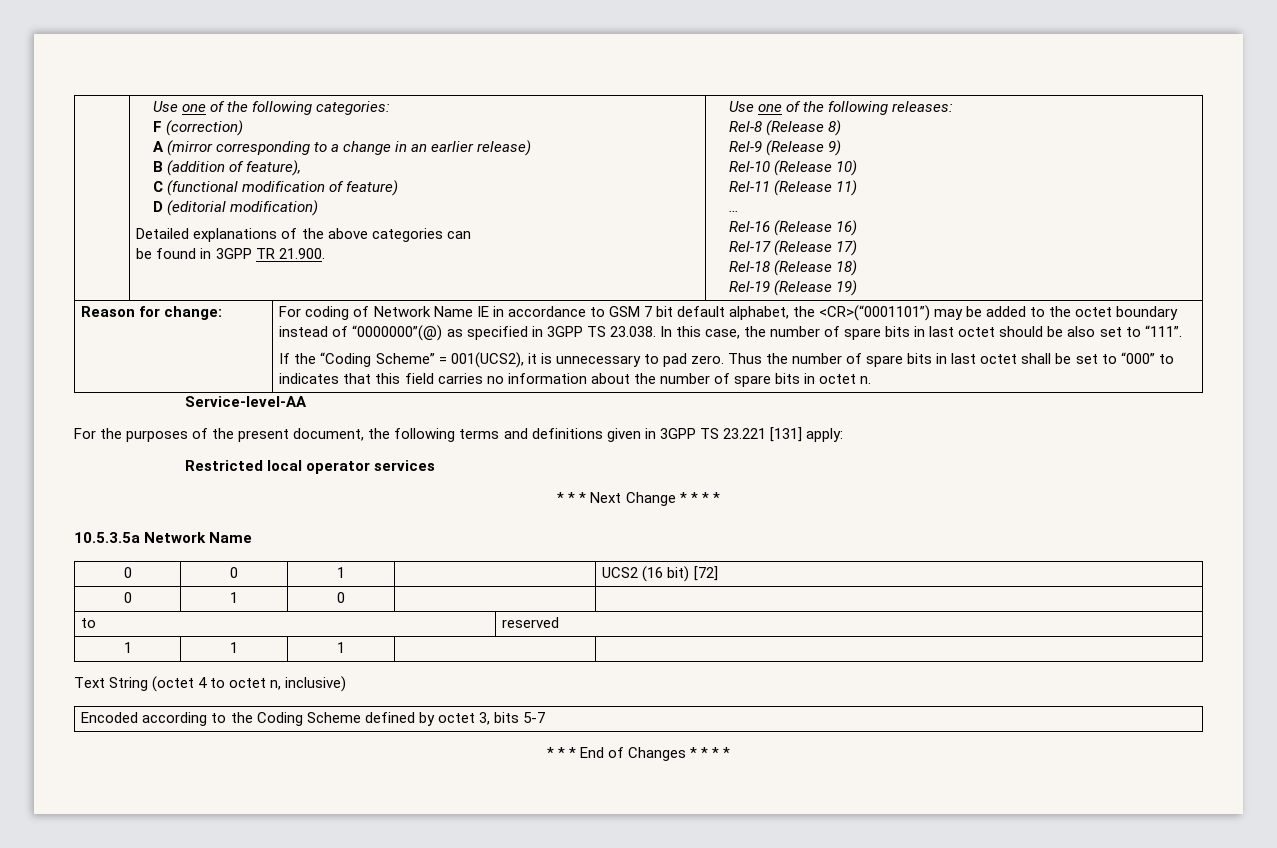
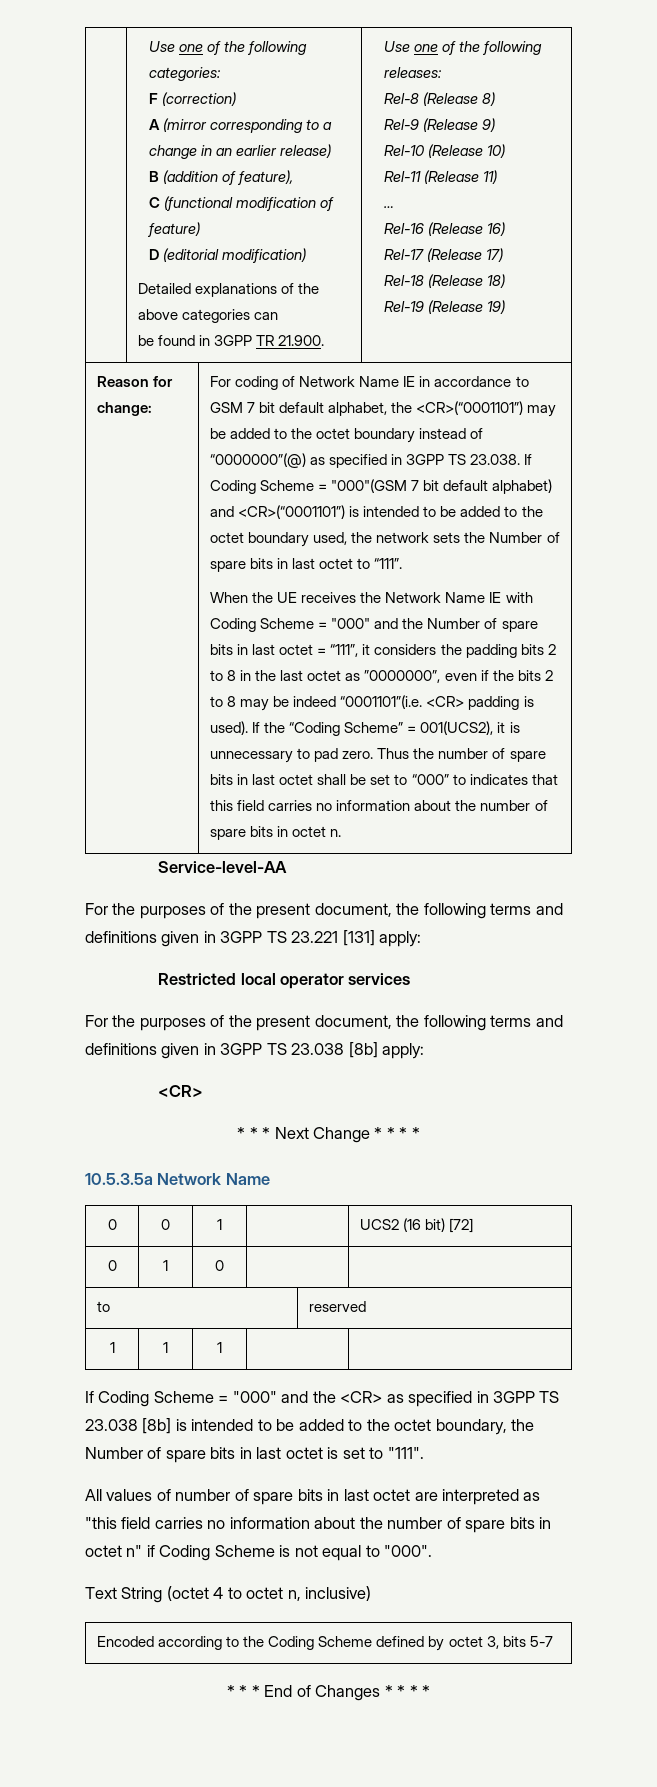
[659,325,1182,340] In this case, the number of spare bits in last octet should be also set to “111”. // -> [524,454,533,465] [210,479,553,494] [210,505,543,519] [210,532,560,547] [210,558,403,572] [210,592,533,603] [210,618,538,632] [210,644,556,658] [210,670,553,683] [210,695,534,711] [210,721,249,735] If Coding Scheme = "000"(GSM 7 bit default alphabet) and <CR>(“0001101”) is intended to be added to the octet boundary used, the network sets the Number of spare bits in last octet to “111”. // When the UE receives the Network Name IE with Coding Scheme = "000" and the Number of spare bits in last octet = “111”, it considers the padding bits 2 to 8 in the last octet as ”0000000”, even if the bits 2 to 8 may be indeed “0001101”(i.e. <CR> padding is used).
(435, 465) none -> [85,1015,563,1031] [85,1042,425,1059] [158,1085,204,1097] // For the purposes of the present document, the following terms and definitions given in 3GPP TS 23.038 [8b] apply: // <CR>
(345, 647) none -> [85,1391,560,1407] [85,1418,535,1435] [85,1447,424,1463] [85,1489,541,1505] [85,1517,552,1533] [85,1545,433,1561] // If Coding Scheme = "000" and the <CR> as specified in 3GPP TS 23.038 [8b] is intended to be added to the octet boundary, the Number of spare bits in last octet is set to "111". // All values of number of spare bits in last octet are interpreted as "this field carries no information about the number of spare bits in octet n" if Coding Scheme is not equal to "000".

